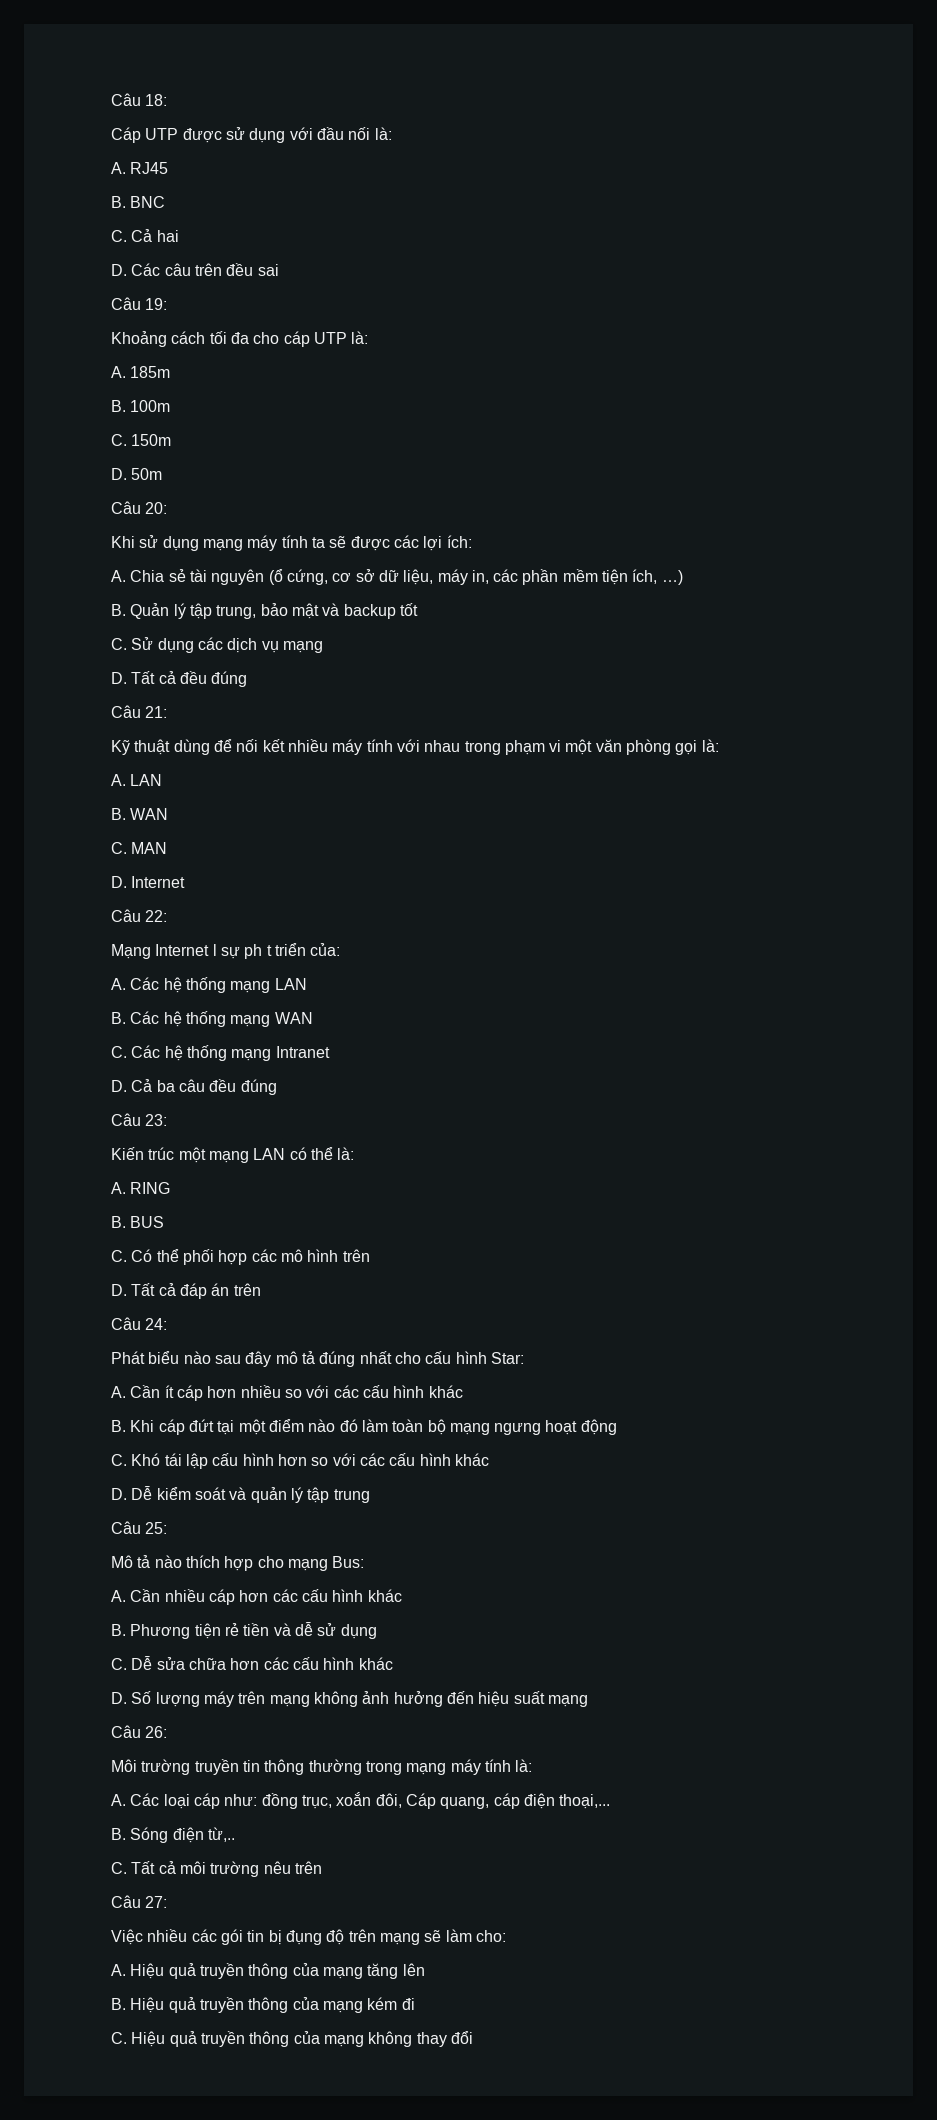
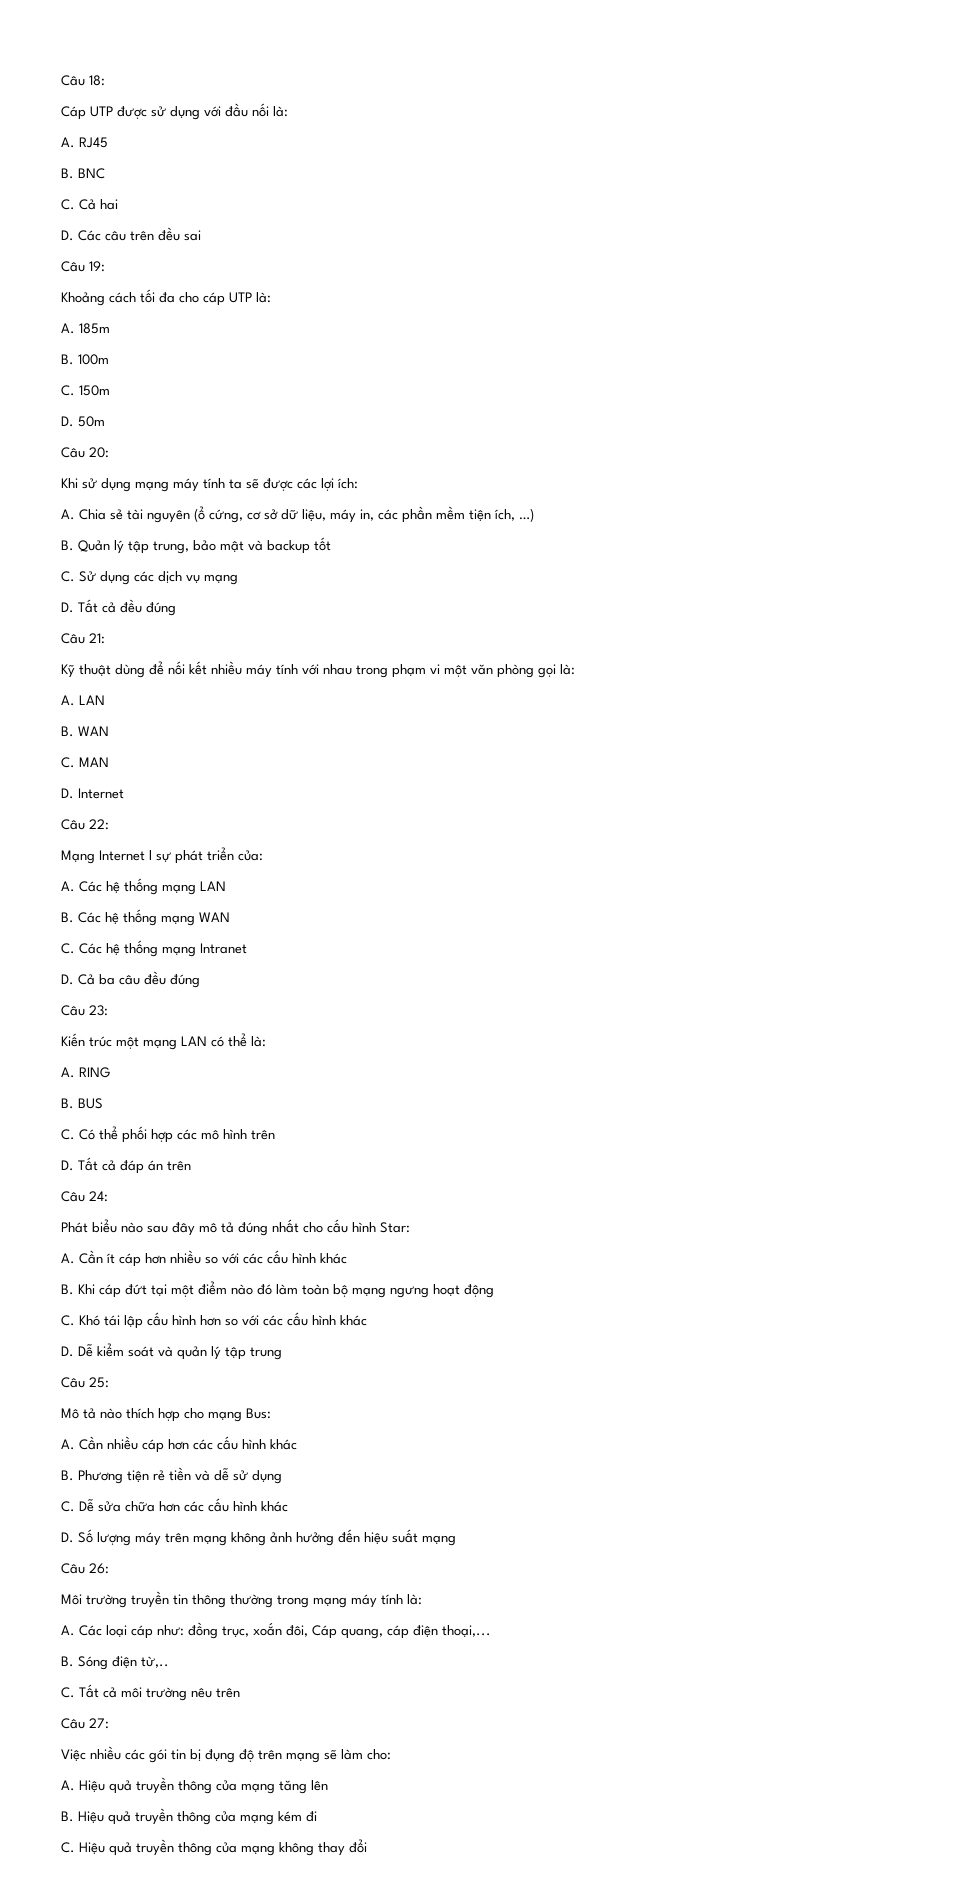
[244,944,272,959] ph t -> [175,850,203,864] phát

